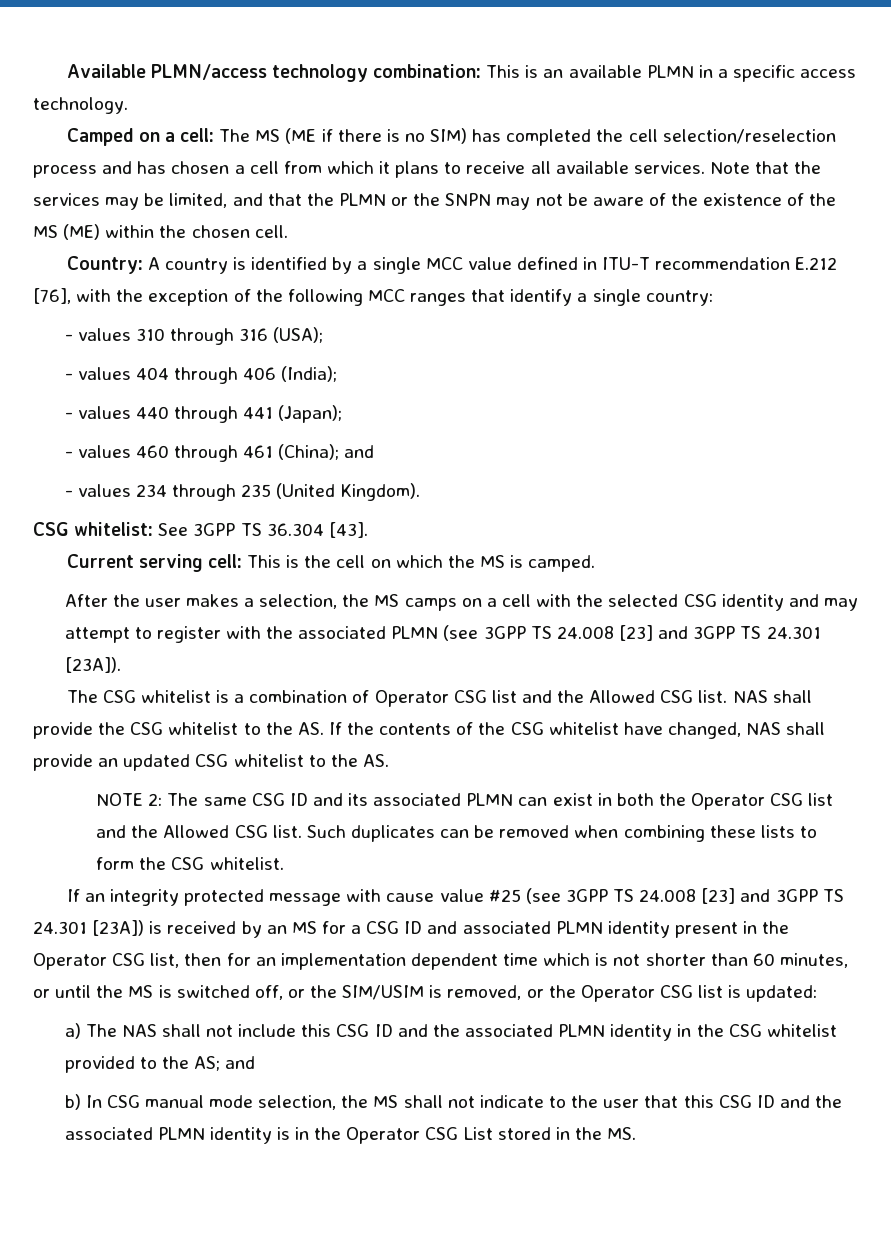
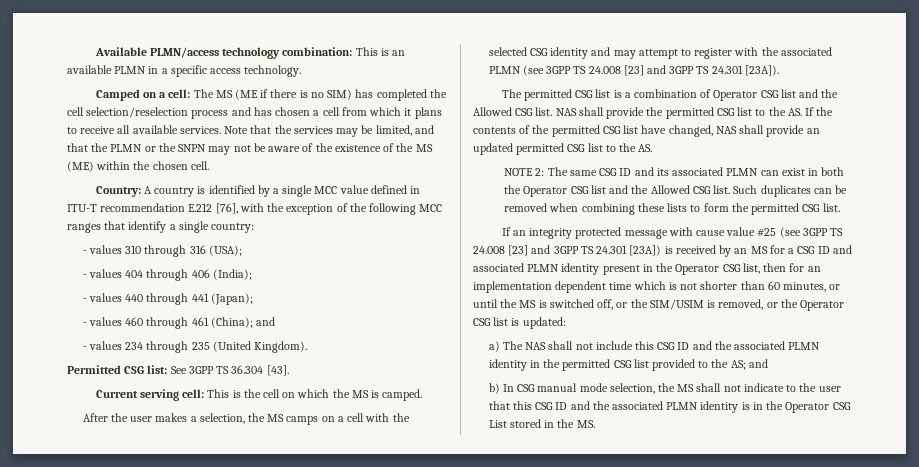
[33,522,154,536] CSG whitelist: -> [67,365,168,374] Permitted CSG list:
[102,690,211,703] CSG whitelist -> [523,89,611,101] permitted CSG list
[130,722,239,735] CSG whitelist -> [665,107,753,119] permitted CSG list
[510,722,619,735] CSG whitelist -> [551,125,639,137] permitted CSG list
[195,754,304,767] CSG whitelist -> [516,143,603,155] permitted CSG list
[171,857,284,870] CSG whitelist. -> [751,203,840,215] permitted CSG list.
[728,1024,837,1037] CSG whitelist -> [562,359,649,371] permitted CSG list

